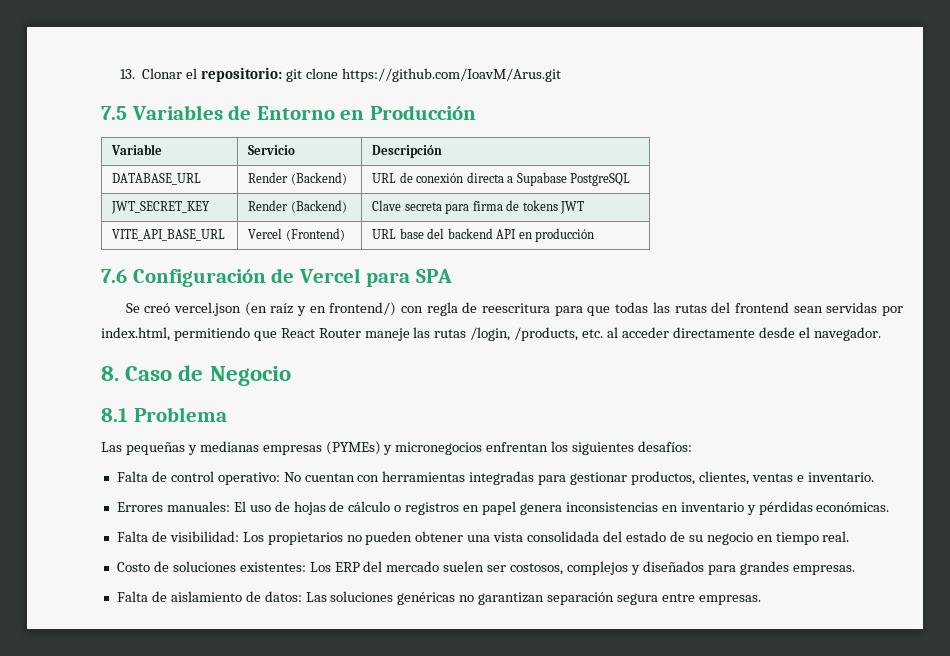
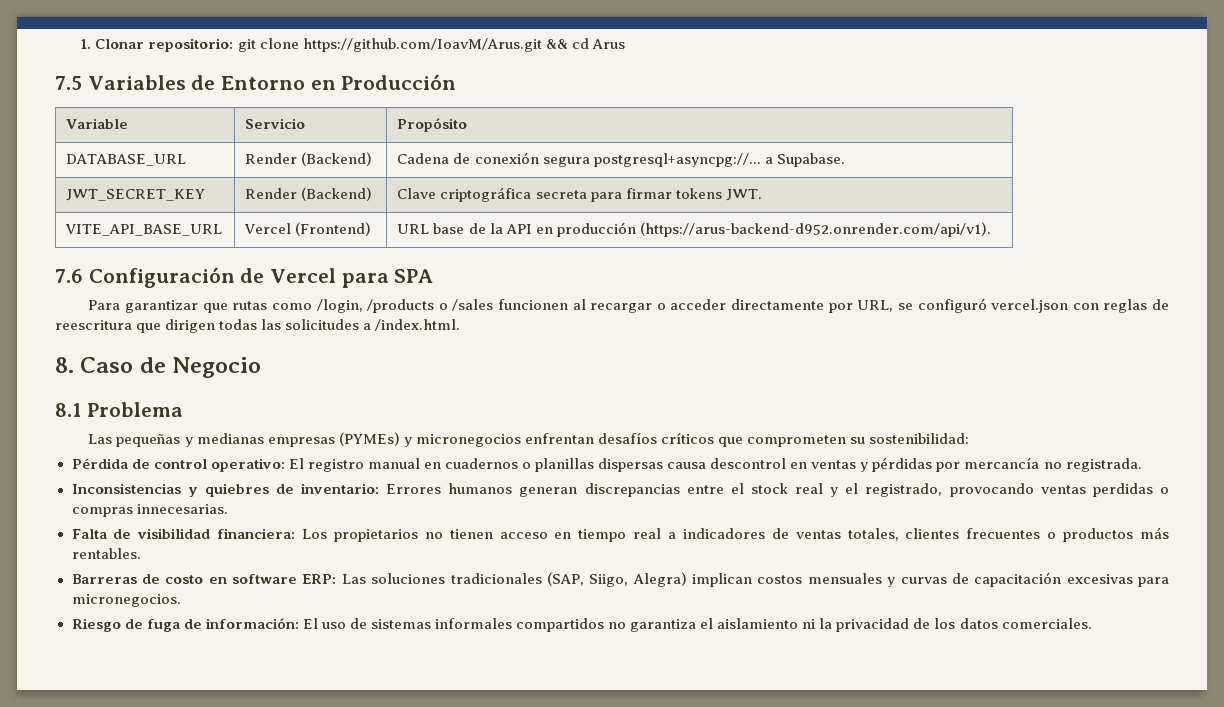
[119,68,197,79] 13. Clonar el -> [80,39,145,49] 1. Clonar
(561, 75) none -> [545,38,625,49] && cd Arus
[372,145,443,158] Descripción -> [397,118,468,132] Propósito
[372,173,397,183] URL -> [397,153,450,164] Cadena
[466,172,631,186] directa a Supabase PostgreSQL -> [542,153,845,167] segura postgresql+asyncpg://... a Supabase.
(402, 205) none -> [440,187,532,202] criptográfica
[472,200,585,214] firma de tokens JWT -> [625,188,762,201] firmar tokens JWT.
[427,228,493,239] del backend -> [468,223,503,234] de la
(595, 235) none -> [639,222,991,237] (https://arus-backend-d952.onrender.com/api/v1).
[125,302,904,316] [101,327,881,341] Se creó vercel.json (en raíz y en frontend/) con regla de reescritura para que todas las rutas del frontend sean servidas por index.html, permitiendo que React Router maneje las rutas /login, /products, etc. al acceder directamente desde el navegador. -> [88,298,1169,313] [55,319,461,333] Para garantizar que rutas como /login, /products o /sales funcionen al recargar o acceder directamente por URL, se configuró vercel.json con reglas de reescritura que dirigen todas las solicitudes a /index.html.
[551,441,693,455] [116,471,874,485] [116,501,890,515] [116,531,850,545] [116,561,855,575] [116,591,761,605] los siguientes desafíos: // Falta de control operativo: No cuentan con herramientas integradas para gestionar productos, clientes, ventas e inventario. // Errores manuales: El uso de hojas de cálculo o registros en papel genera inconsistencias en inventario y pérdidas económicas. // Falta de visibilidad: Los propietarios no pueden obtener una vista consolidada del estado de su negocio en tiempo real. // Costo de soluciones existentes: Los ERP del mercado suelen ser costosos, complejos y diseñados para grandes empresas. // Falta de aislamiento de datos: Las soluciones genéricas no garantizan separación segura entre empresas. -> [597,432,970,447] [71,457,1142,472] [71,483,1169,497] [71,504,228,517] [71,527,1170,542] [71,548,141,559] [71,572,1169,587] [71,594,181,607] [71,618,1092,632] desafíos críticos que comprometen su sostenibilidad: // Pérdida de control operativo: El registro manual en cuadernos o planillas dispersas causa descontrol en ventas y pérdidas por mercancía no registrada. // Inconsistencias y quiebres de inventario: Errores humanos generan discrepancias entre el stock real y el registrado, provocando ventas perdidas o compras innecesarias. // Falta de visibilidad financiera: Los propietarios no tienen acceso en tiempo real a indicadores de ventas totales, clientes frecuentes o productos más rentables. // Barreras de costo en software ERP: Las soluciones tradicionales (SAP, Siigo, Alegra) implican costos mensuales y curvas de capacitación excesivas para micronegocios. // Riesgo de fuga de información: El uso de sistemas informales compartidos no garantiza el aislamiento ni la privacidad de los datos comerciales.

